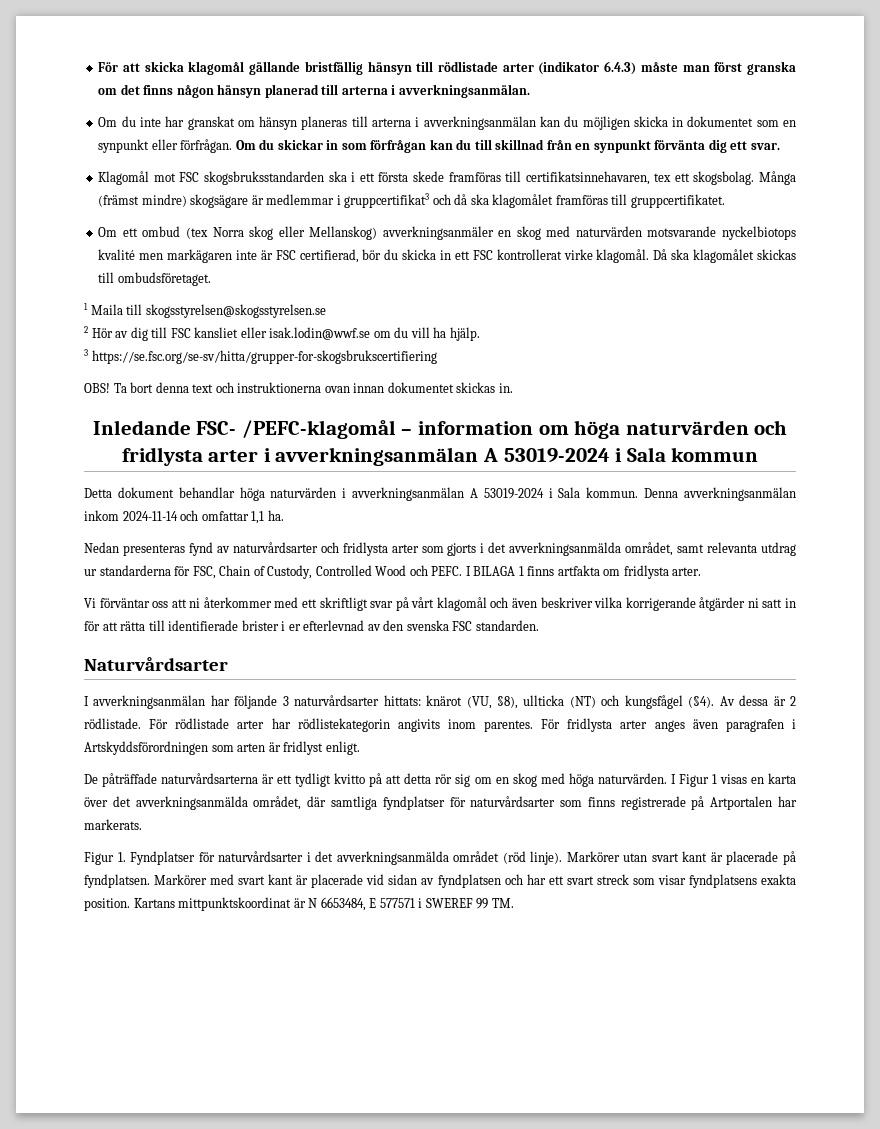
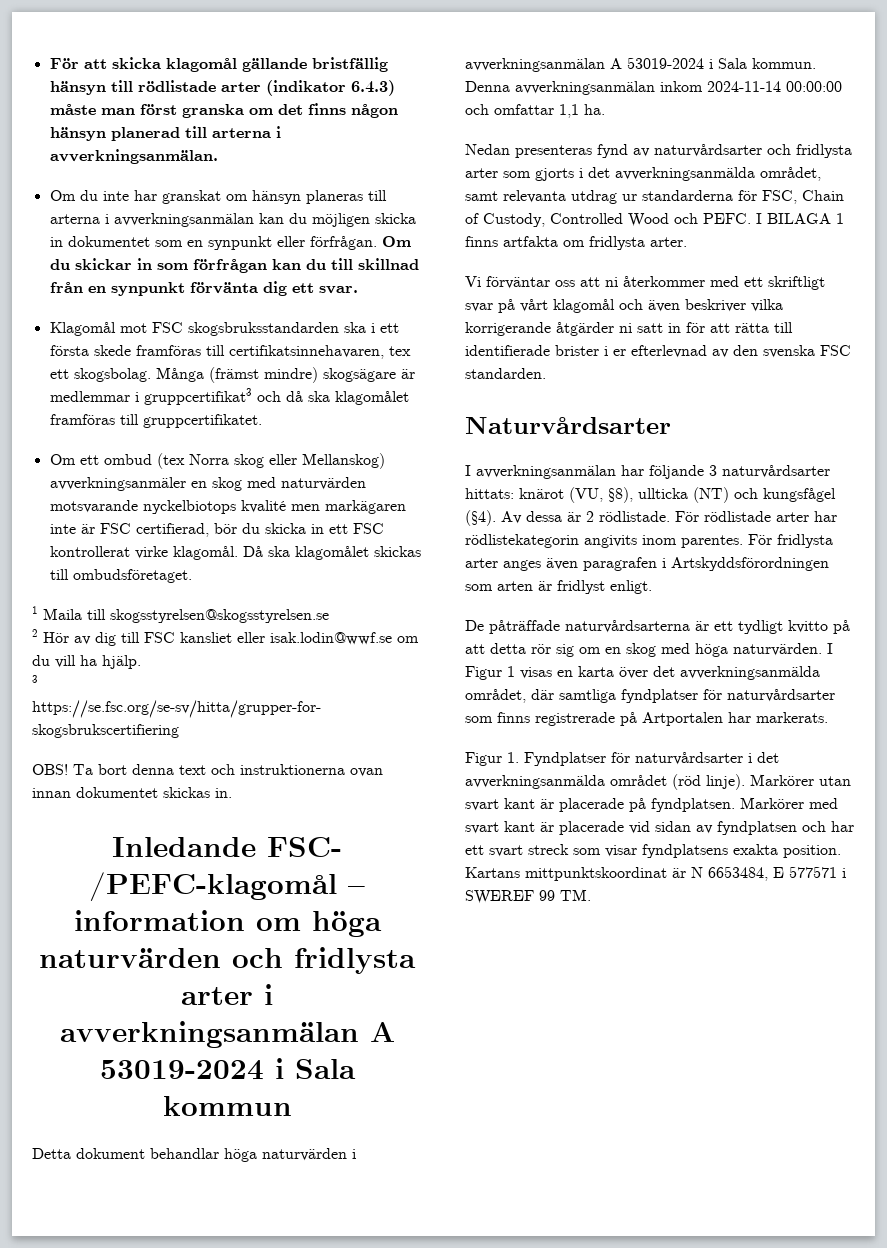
(178, 516) none -> [786,81,842,92] 00:00:00

